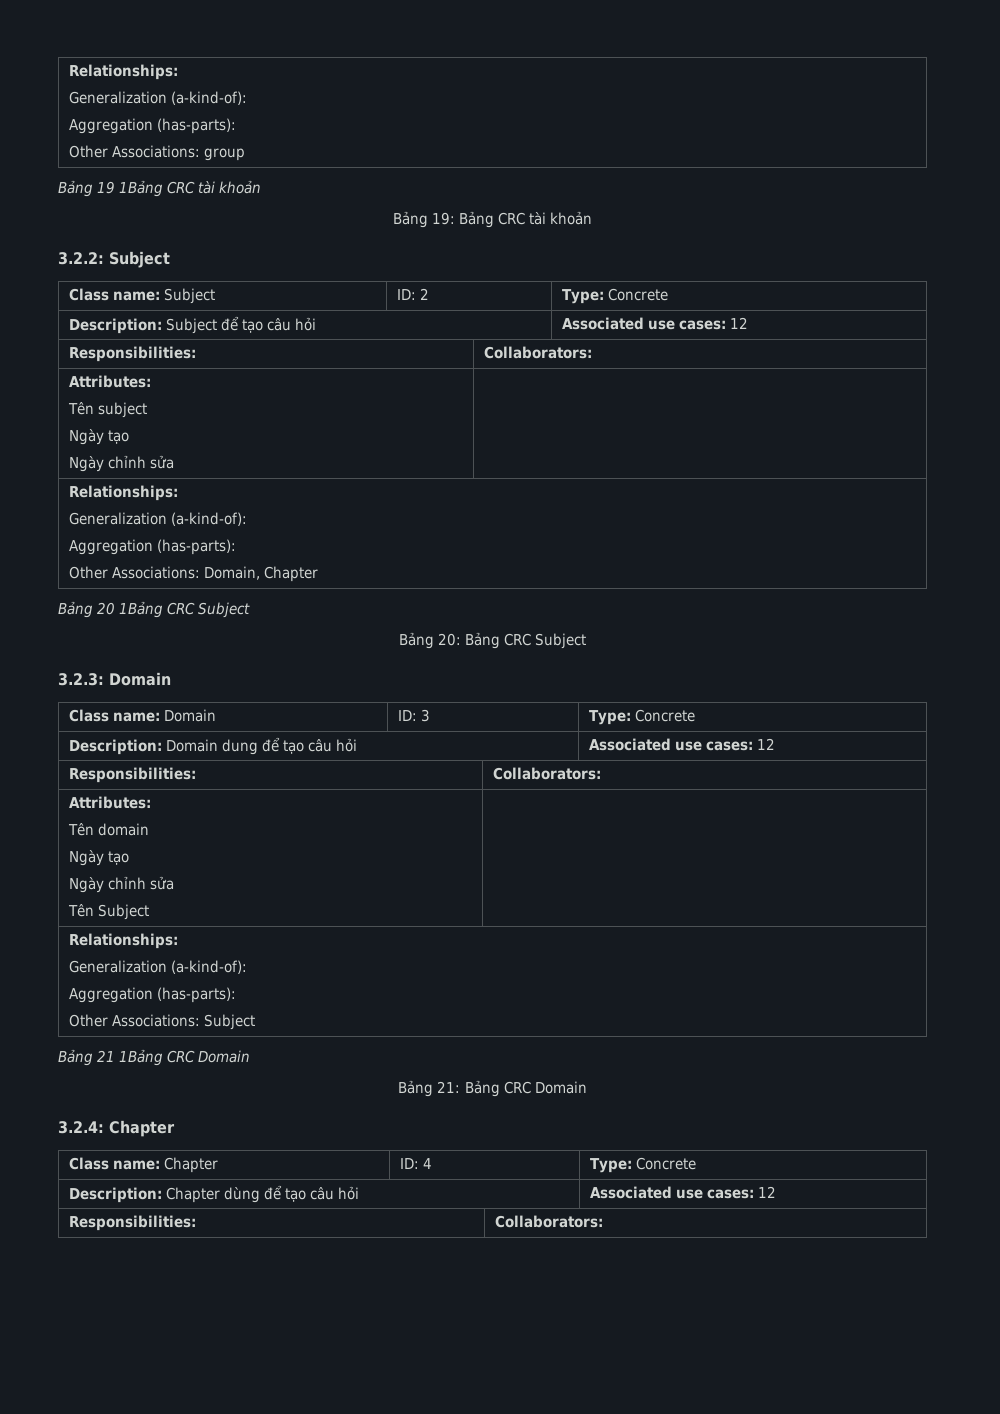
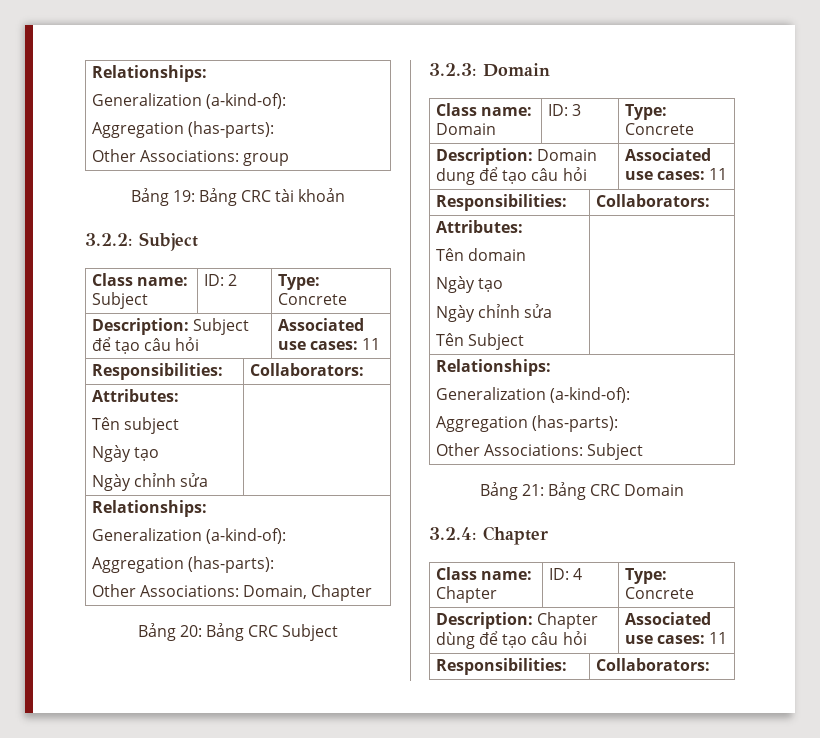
[58,180,262,197] // Bảng 19 1Bảng CRC tài khoản -> (290, 159) none
[730,317,749,329] 12 -> [362,338,381,350] 11
[58,601,251,618] // Bảng 20 1Bảng CRC Subject -> (373, 592) none
[757,738,776,750] 12 -> [709,168,728,180] 11
[58,1049,251,1066] // Bảng 21 1Bảng CRC Domain -> (644, 451) none
[758,1186,777,1198] 12 -> [709,632,728,644] 11

